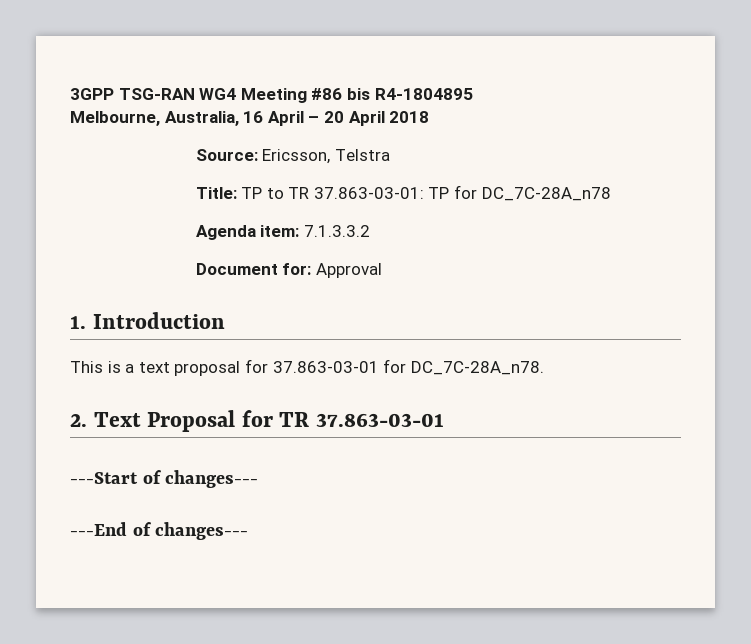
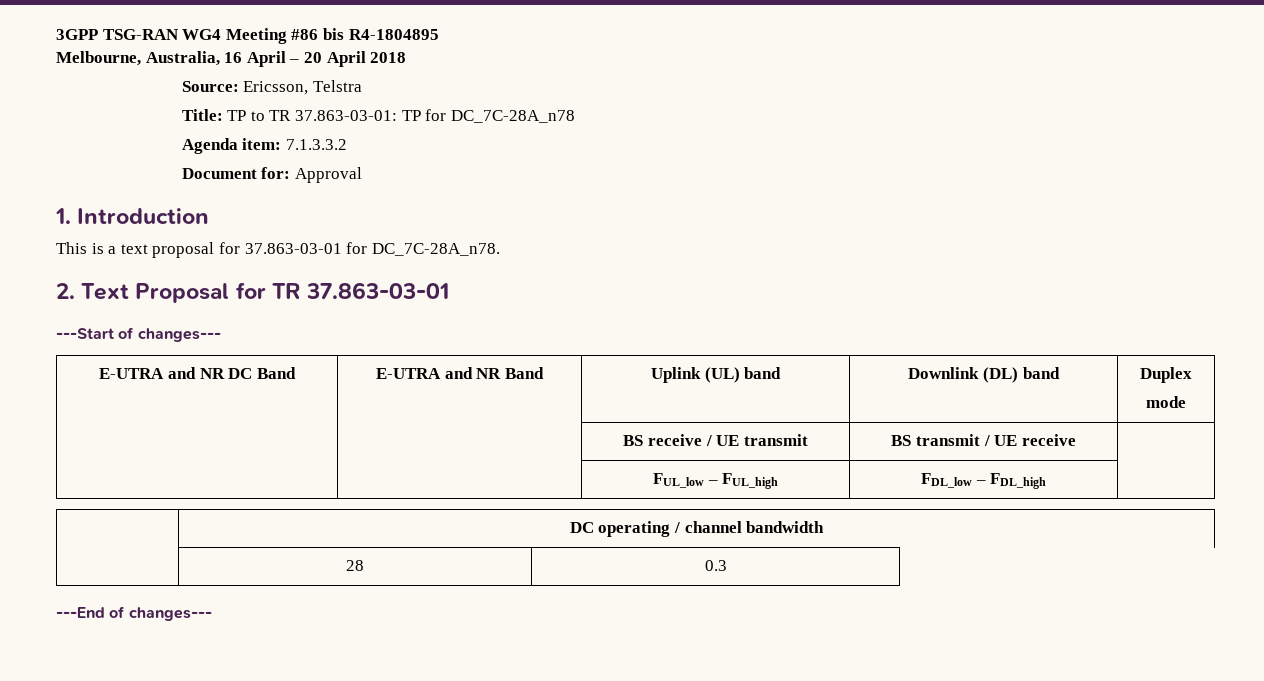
(259, 479) none -> [99,367,296,379] [376,367,544,379] [650,367,782,383] [908,367,1060,383] [1140,367,1192,383] [1146,396,1186,408] [623,434,808,446] [891,434,1076,446] [652,473,779,489] [920,473,1047,489] [569,521,825,537] [346,560,364,571] [704,560,727,571] // E-UTRA and NR DC Band | E-UTRA and NR Band | Uplink (UL) band | Downlink (DL) band | Duplex // mode // | | BS receive / UE transmit | BS transmit / UE receive | // | | FUL_low – FUL_high | FDL_low – FDL_high | // | DC operating / channel bandwidth // | 28 | 0.3

